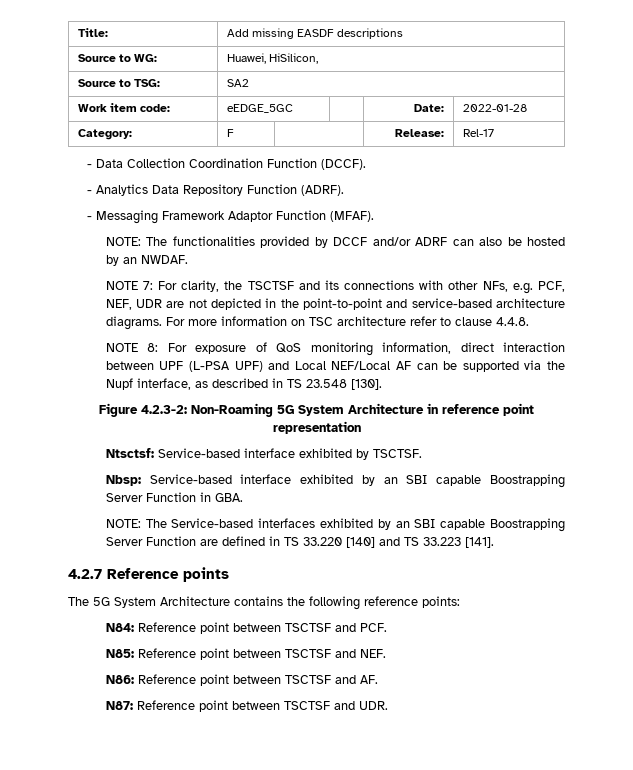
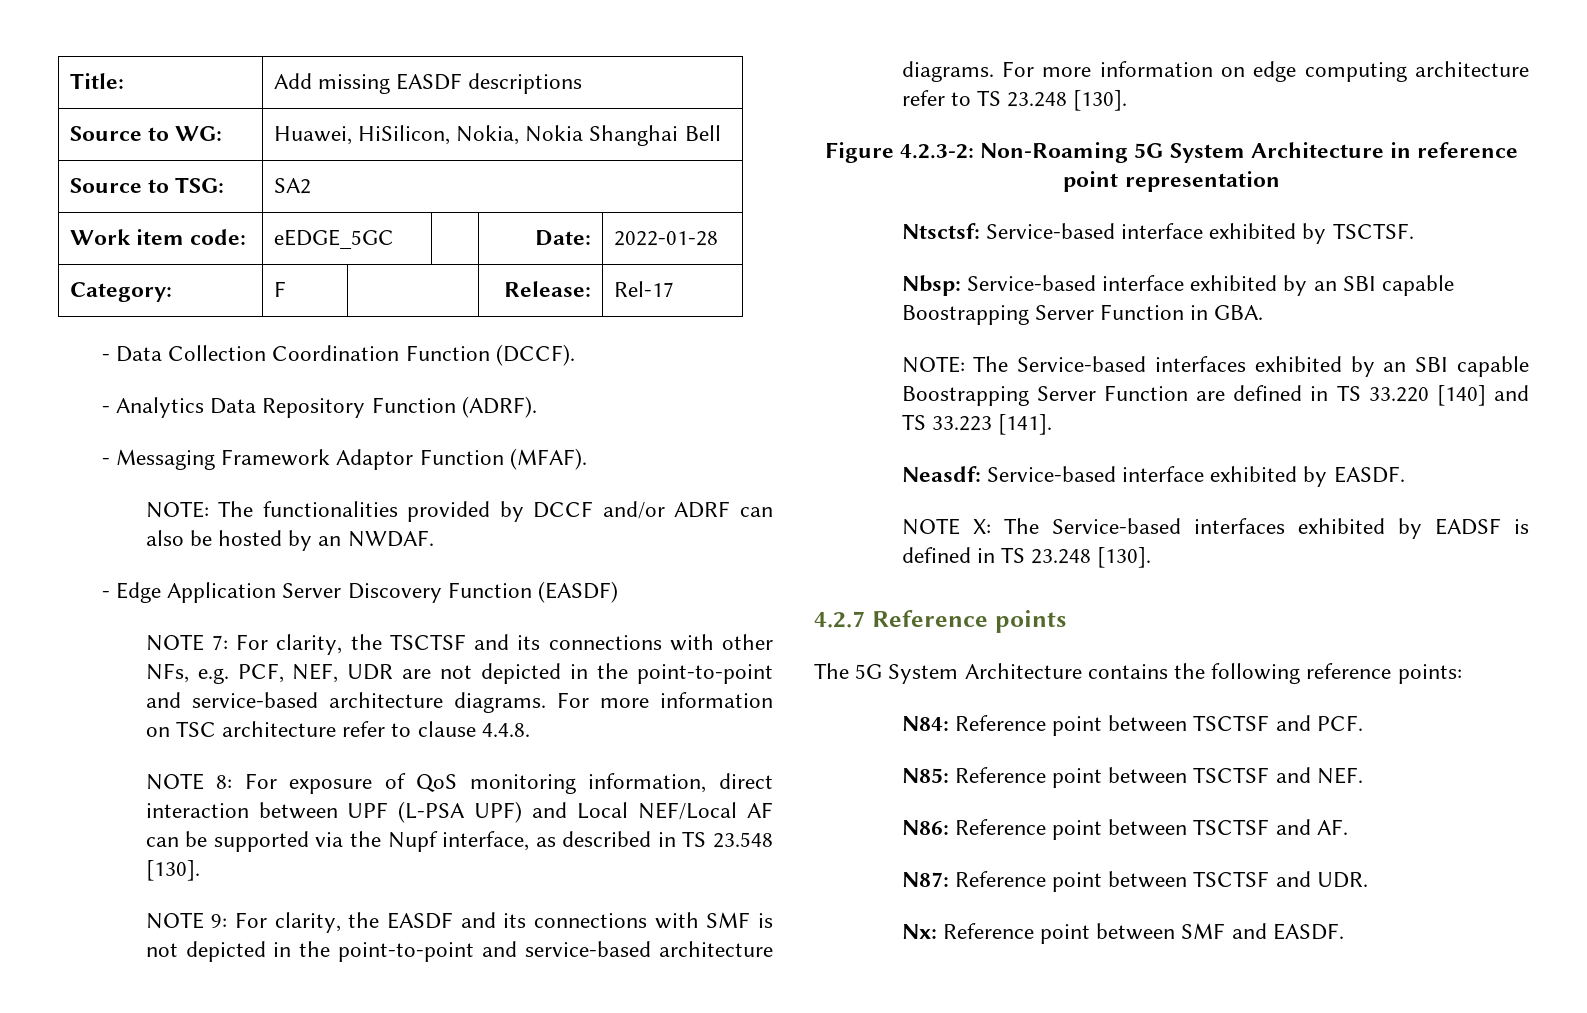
(318, 58) none -> [456,125,721,146] Nokia, Nokia Shanghai Bell
(188, 259) none -> [101,581,619,603] // - Edge Application Server Discovery Function (EASDF)
(382, 384) none -> [145,912,773,933] [145,941,773,962] [901,61,1529,82] [901,90,1128,111] // NOTE 9: For clarity, the EASDF and its connections with SMF is not depicted in the point-to-point and service-based architecture diagrams. For more information on edge computing architecture refer to TS 23.248 [130].
(494, 542) none -> [901,466,1405,487] [901,518,1529,539] [901,547,1152,568] // Neasdf: Service-based interface exhibited by EASDF. // NOTE X: The Service-based interfaces exhibited by EADSF is defined in TS 23.248 [130].
(388, 705) none -> [901,923,1344,944] // Nx: Reference point between SMF and EASDF.

